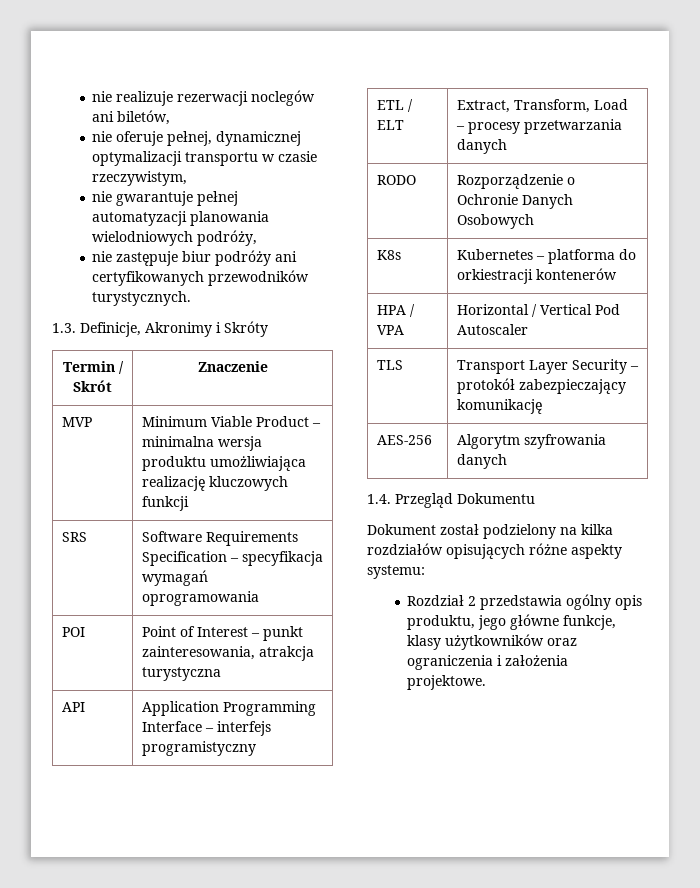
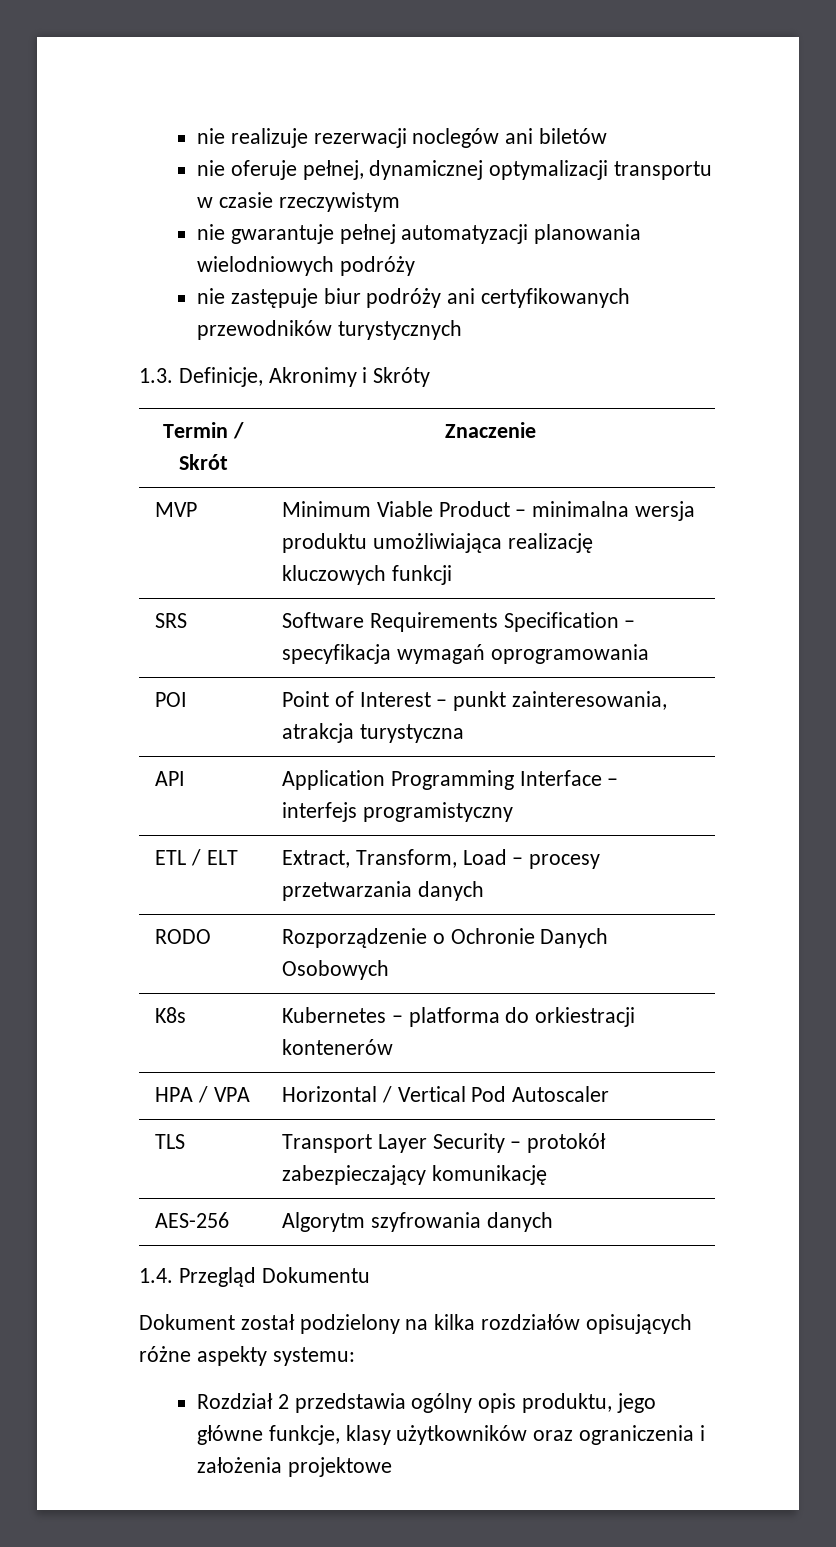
[117,110,171,125] biletów, -> [539,128,608,144] biletów
[92,171,188,186] rzeczywistym, -> [278,192,400,212] rzeczywistym
[197,230,258,246] podróży, -> [339,256,415,276] podróży
[92,291,192,306] turystycznych. -> [337,320,462,340] turystycznych
[407,675,487,690] projektowe. -> [287,1457,392,1477] projektowe

